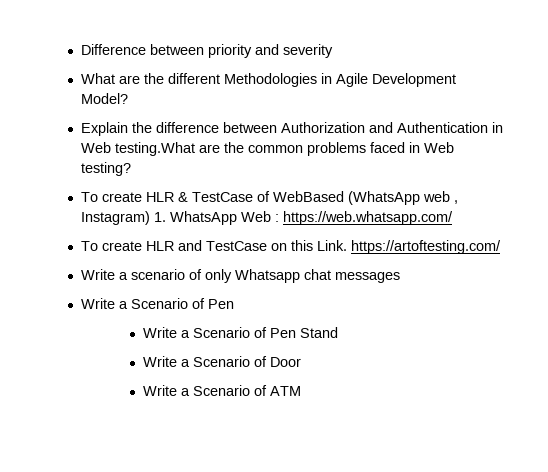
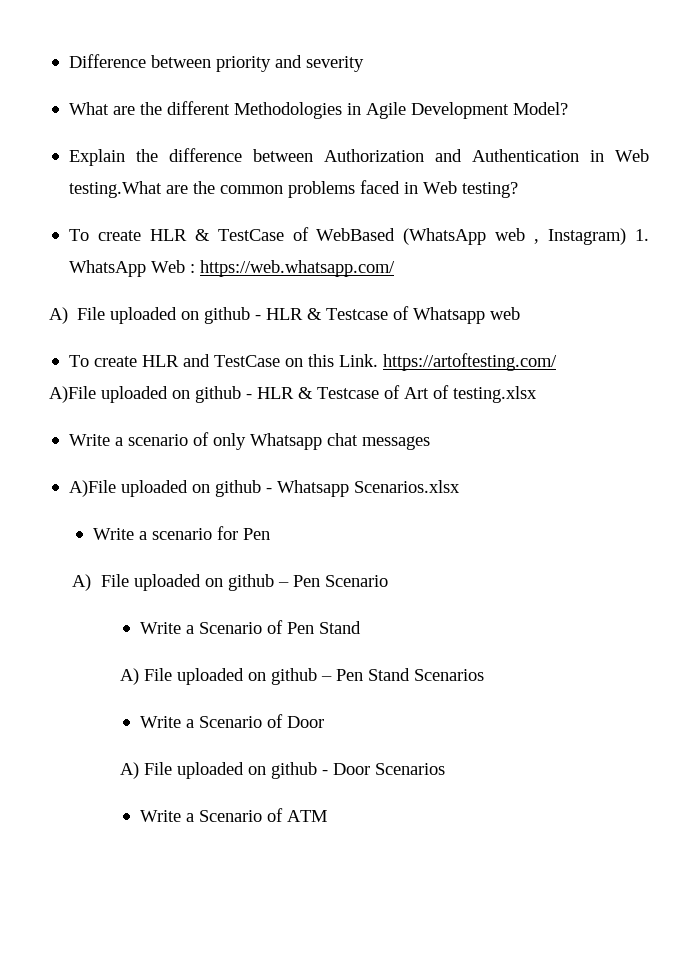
(453, 218) none -> [48,306,520,324] // A) File uploaded on github - HLR & Testcase of Whatsapp web
(501, 247) none -> [48,385,537,403] // A)File uploaded on github - HLR & Testcase of Art of testing.xlsx
[80,298,234,309] Write a Scenario of Pen -> [68,480,460,497] [92,526,270,540] [72,574,388,591] A)File uploaded on github - Whatsapp Scenarios.xlsx // Write a scenario for Pen // A) File uploaded on github – Pen Scenario
(338, 332) none -> [119,668,484,685] // A) File uploaded on github – Pen Stand Scenarios
(301, 362) none -> [119,762,445,779] // A) File uploaded on github - Door Scenarios

